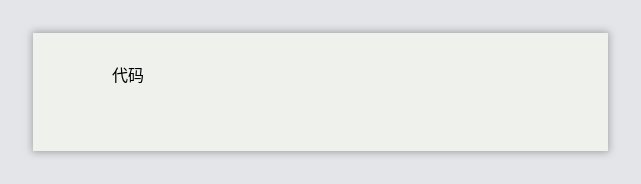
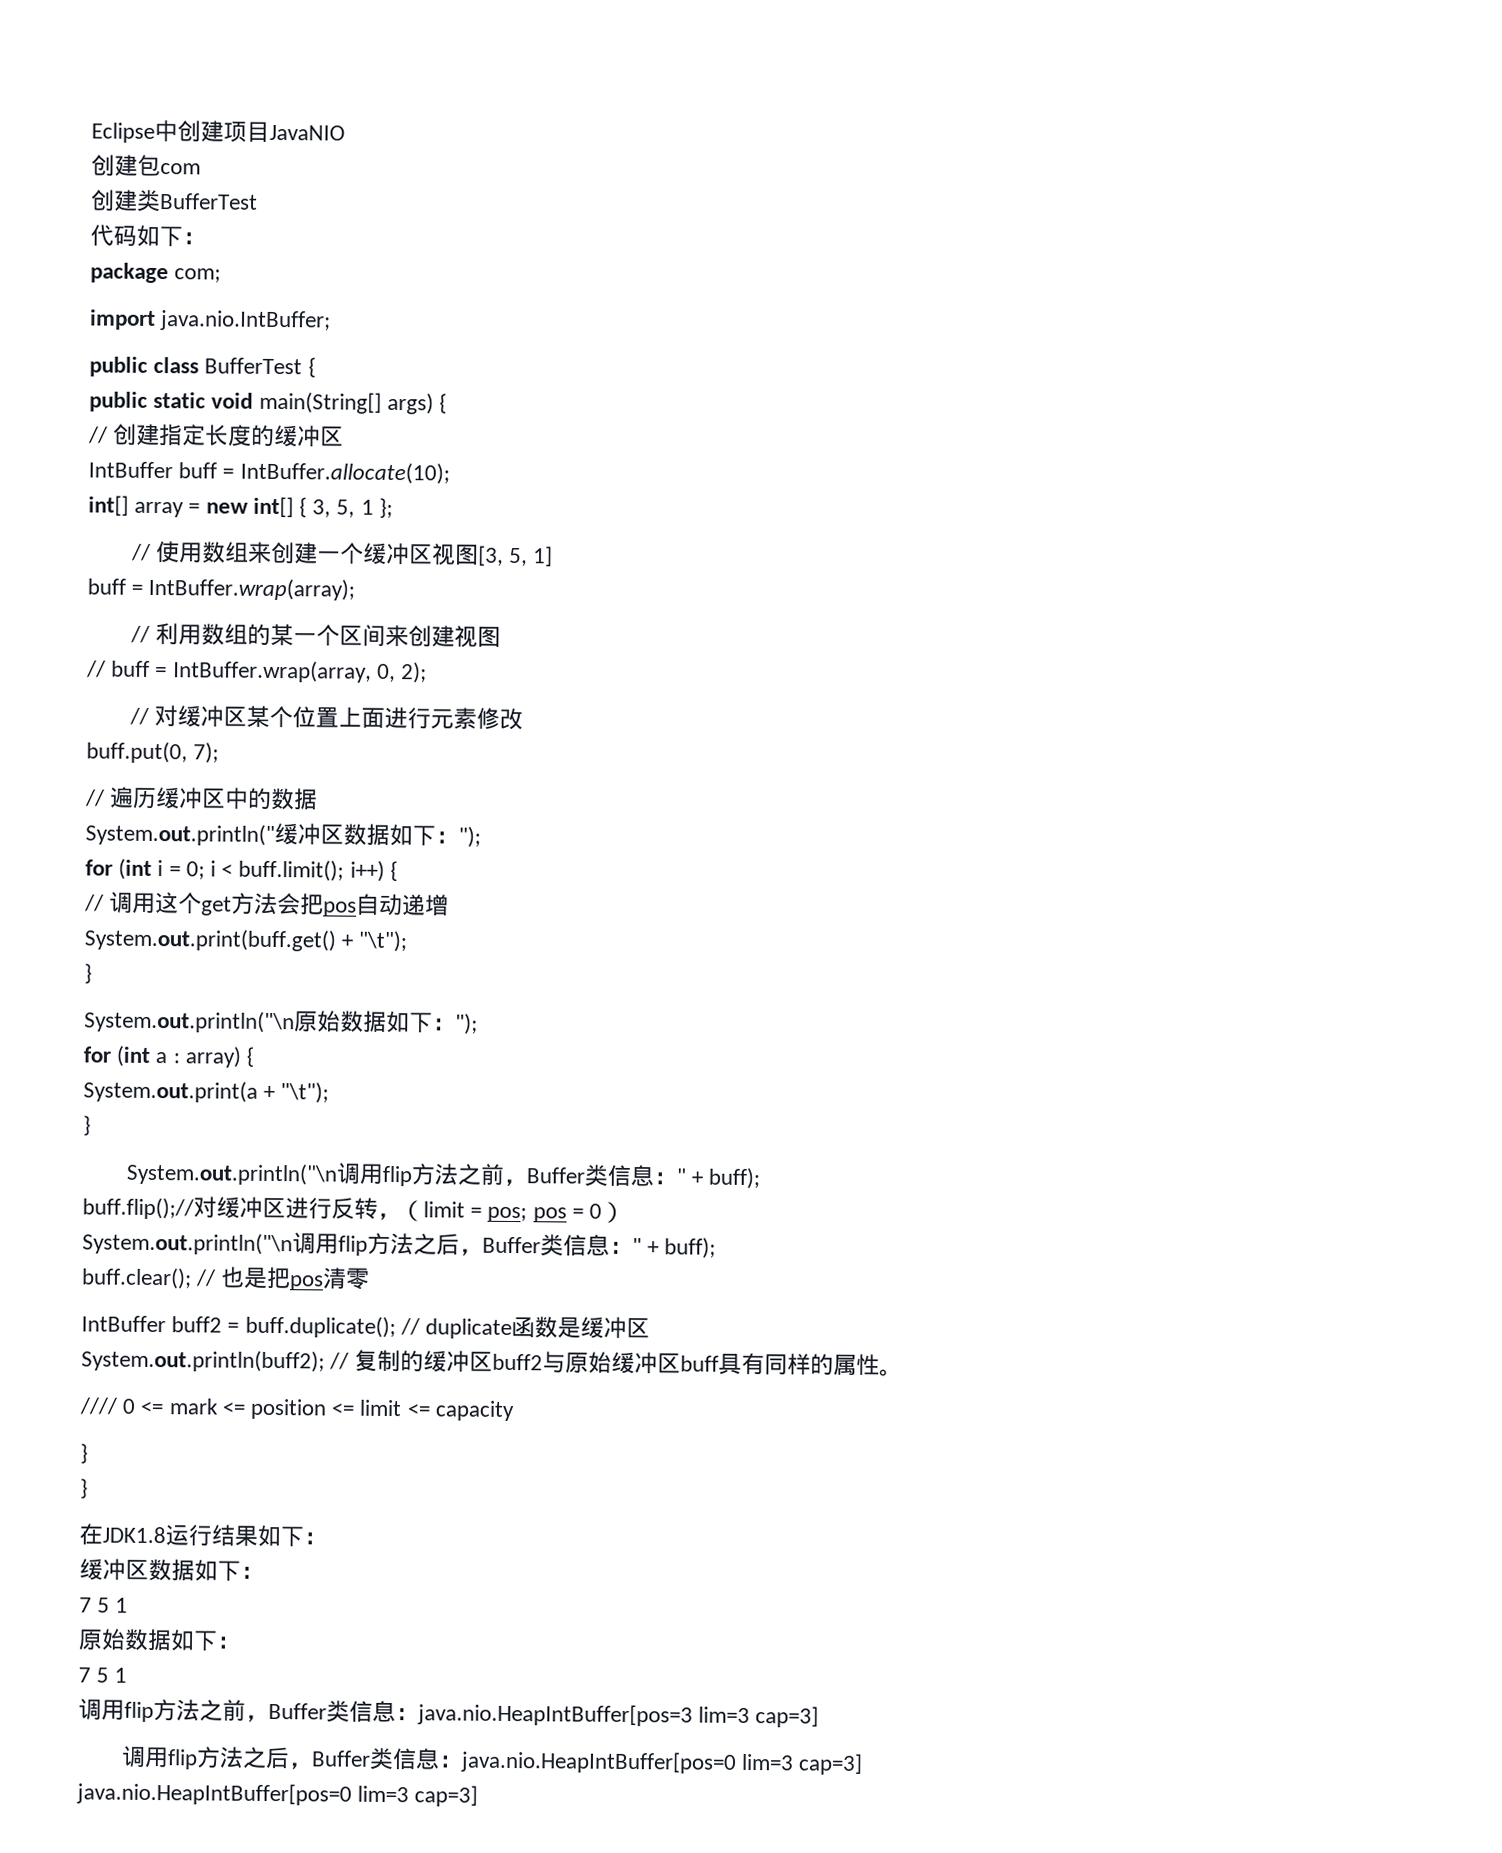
[112,67,144,84] 代码 -> [91,119,345,143] [91,154,201,177] [90,189,258,213] [90,224,206,248] [90,262,222,284] [89,309,332,332] [89,356,316,378] [89,391,448,415] [88,423,345,448] [88,461,450,485] [88,495,393,518] [130,540,554,567] [87,577,356,601] [129,622,501,648] [86,660,428,684] [128,704,523,731] [86,741,220,764] [84,786,319,811] [85,823,481,848] [85,858,398,882] [84,891,450,917] [84,928,408,953] [84,963,92,984] [84,1010,478,1035] [83,1045,255,1068] [83,1080,330,1104] [83,1115,91,1136] [125,1162,760,1190] [82,1196,626,1223] [82,1232,717,1259] [81,1266,371,1291] [81,1315,651,1340] [81,1349,904,1377] [79,1397,515,1422] [80,1443,88,1464] [80,1478,88,1499] [79,1523,327,1548] [79,1558,264,1582] [79,1597,129,1613] [78,1628,241,1652] [78,1667,128,1683] [78,1698,820,1728] [120,1745,863,1775] [76,1782,479,1807] Eclipse中创建项目JavaNIO // 创建包com // 创建类BufferTest // 代码如下： // package com; // import java.nio.IntBuffer; // public class BufferTest { // public static void main(String[] args) { // // 创建指定长度的缓冲区 // IntBuffer buff = IntBuffer.allocate(10); // int[] array = new int[] { 3, 5, 1 }; // // 使用数组来创建一个缓冲区视图[3, 5, 1] // buff = IntBuffer.wrap(array); // // 利用数组的某一个区间来创建视图 // // buff = IntBuffer.wrap(array, 0, 2); // // 对缓冲区某个位置上面进行元素修改 // buff.put(0, 7); // // 遍历缓冲区中的数据 // System.out.println("缓冲区数据如下："); // for (int i = 0; i < buff.limit(); i++) { // // 调用这个get方法会把pos自动递增 // System.out.print(buff.get() + "\t"); // } // System.out.println("\n原始数据如下："); // for (int a : array) { // System.out.print(a + "\t"); // } // System.out.println("\n调用flip方法之前，Buffer类信息：" + buff); // buff.flip();//对缓冲区进行反转，（limit = pos; pos = 0） // System.out.println("\n调用flip方法之后，Buffer类信息：" + buff); // buff.clear(); // 也是把pos清零 // IntBuffer buff2 = buff.duplicate(); // duplicate函数是缓冲区 // System.out.println(buff2); // 复制的缓冲区buff2与原始缓冲区buff具有同样的属性。 // //// 0 <= mark <= position <= limit <= capacity // } // } // 在JDK1.8运行结果如下： // 缓冲区数据如下： // 7 5 1 // 原始数据如下： // 7 5 1 // 调用flip方法之前，Buffer类信息：java.nio.HeapIntBuffer[pos=3 lim=3 cap=3] // 调用flip方法之后，Buffer类信息：java.nio.HeapIntBuffer[pos=0 lim=3 cap=3] // java.nio.HeapIntBuffer[pos=0 lim=3 cap=3]

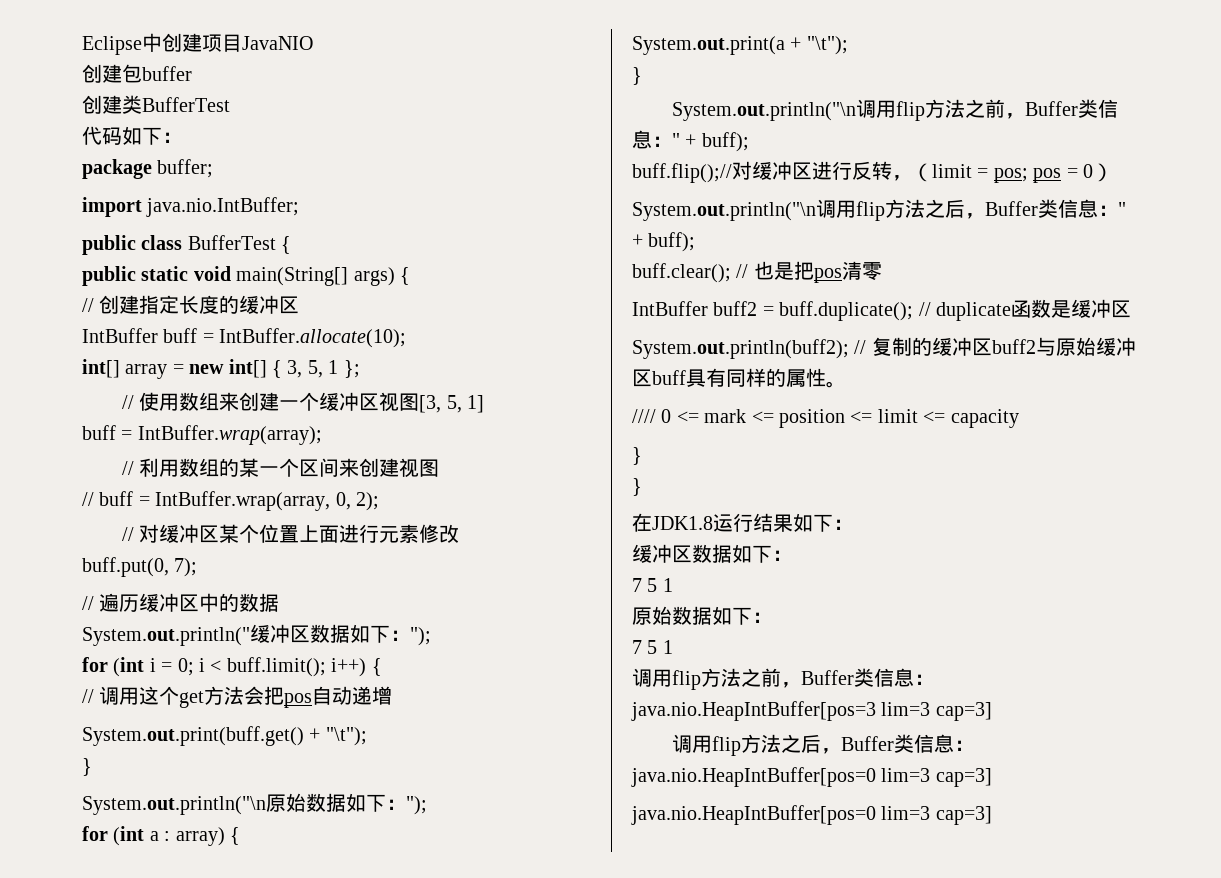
[160,163,201,175] com -> [142,66,192,81] buffer
[174,268,222,283] com; -> [157,159,214,178] buffer;

